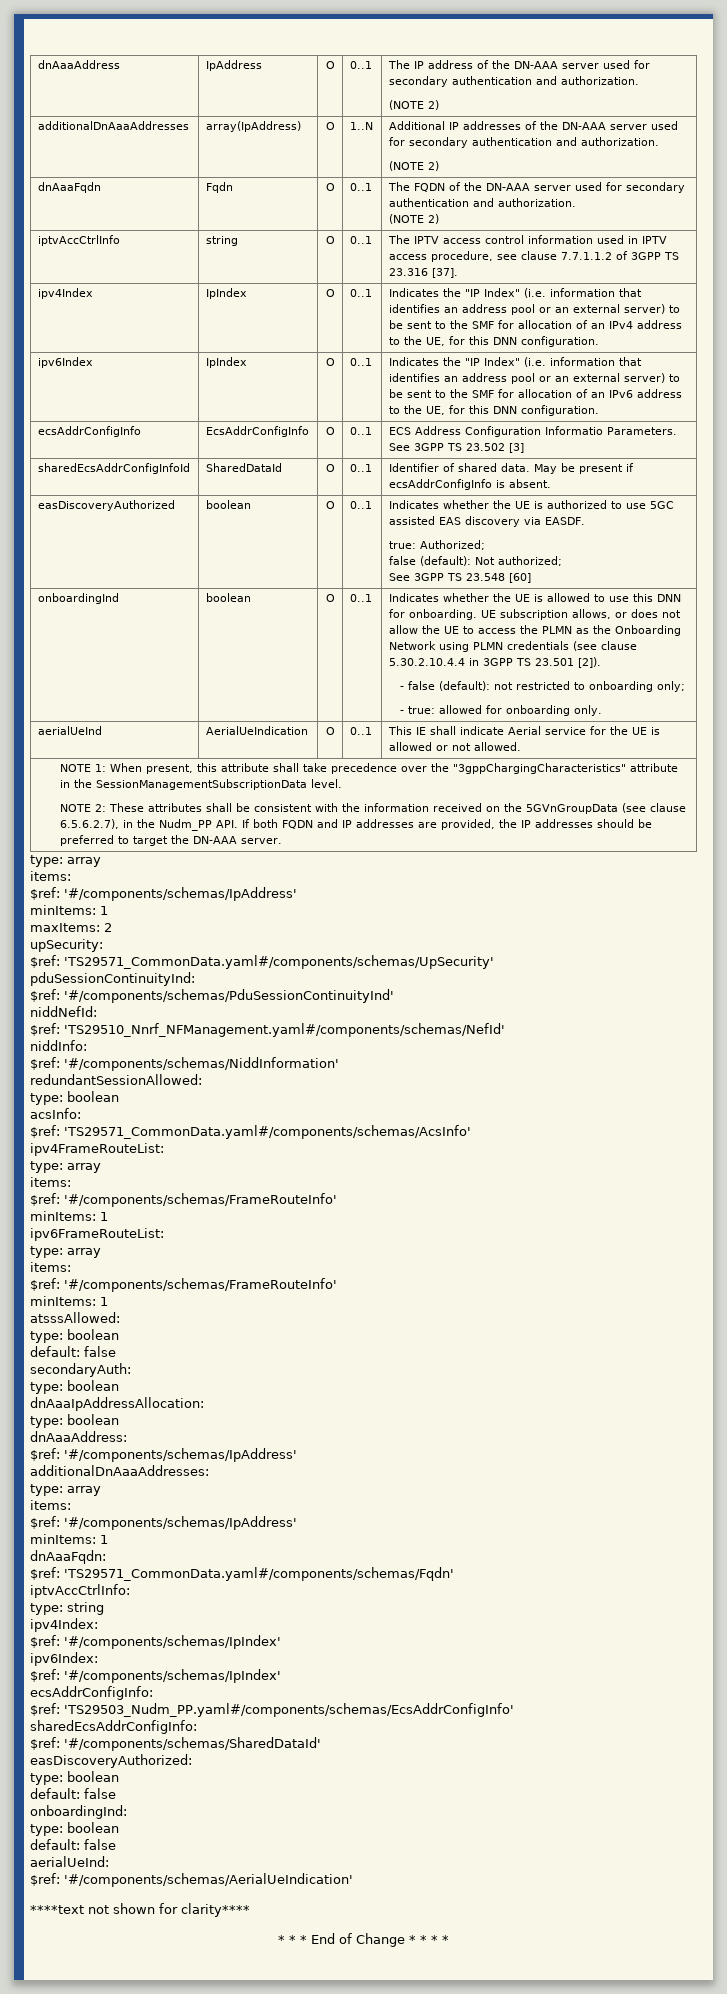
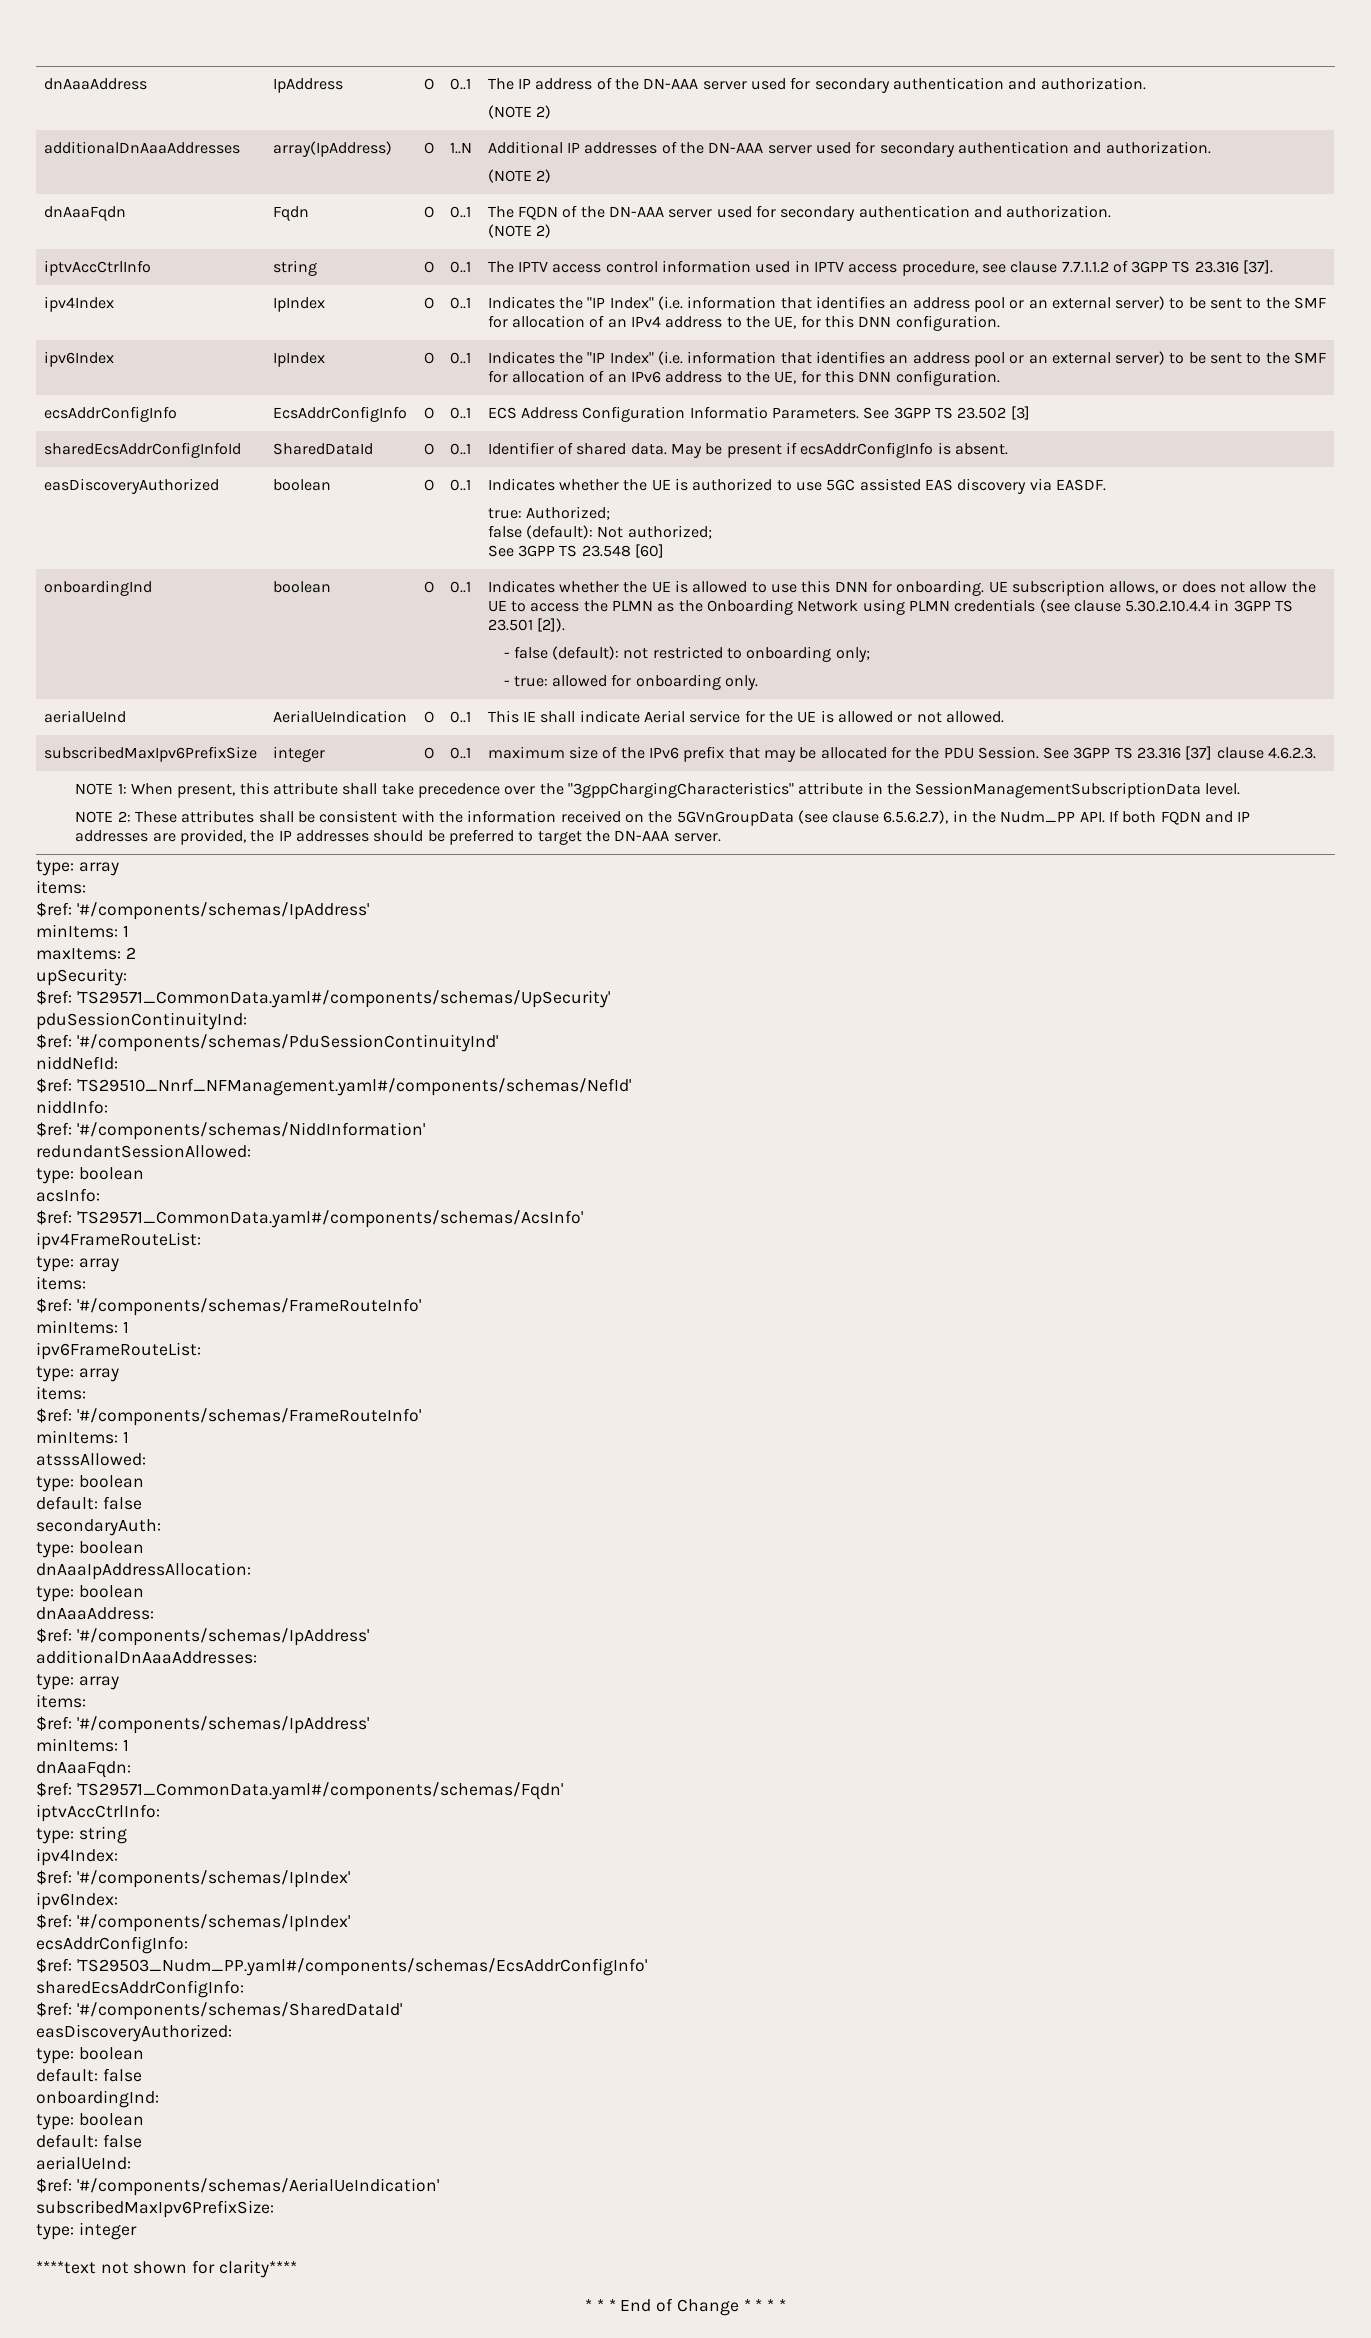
(521, 746) none -> [43,746,257,762] [272,746,325,762] [424,747,434,759] [449,747,471,759] [487,746,1317,762] // subscribedMaxIpv6PrefixSize | integer | O | 0..1 | maximum size of the IPv6 prefix that may be allocated for the PDU Session. See 3GPP TS 23.316 [37] clause 4.6.2.3.
(353, 1880) none -> [36,2200,274,2218] [36,2222,137,2240] // subscribedMaxIpv6PrefixSize: // type: integer

